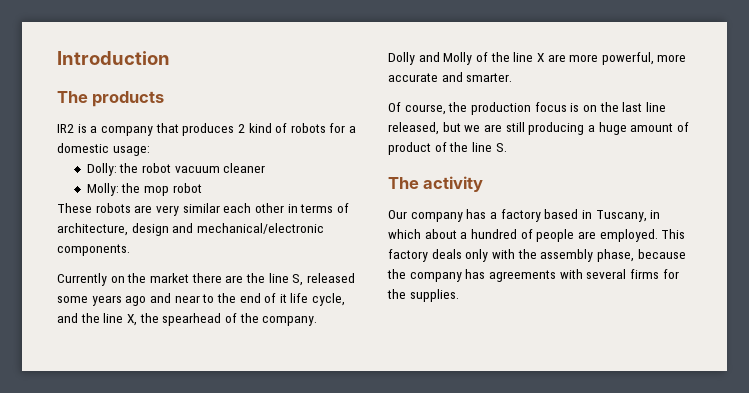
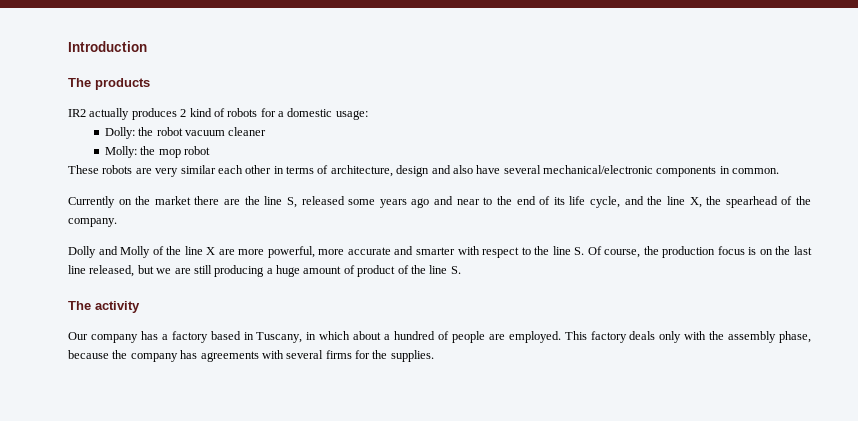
[77,123,179,136] is a company that -> [89,108,130,120] actually
[196,223,324,234] [57,244,130,256] mechanical/electronic components. -> [452,165,780,177] also have several mechanical/electronic components in common.
[279,294,287,303] it -> [553,197,565,205] its
[466,73,513,82] smarter. // -> [415,246,585,258] smarter with respect to the line S.

